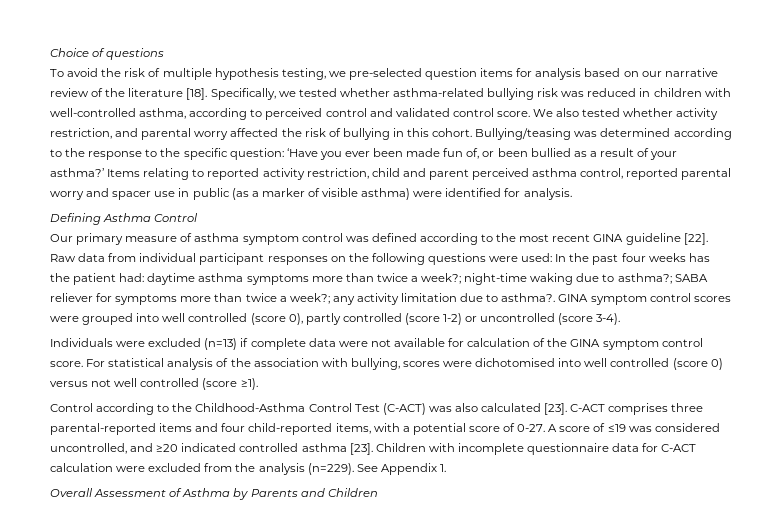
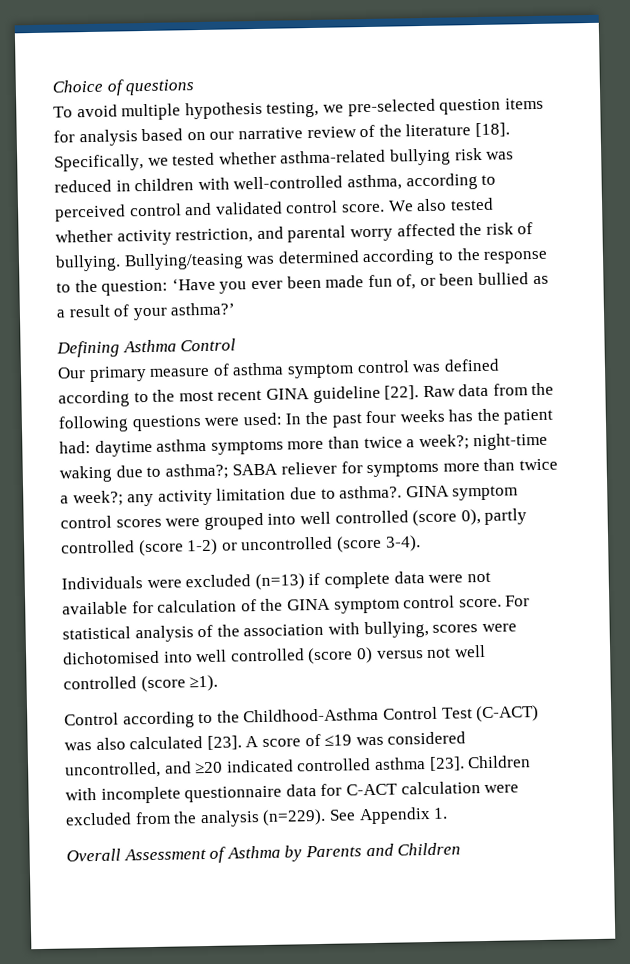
[101,68,161,77] the risk of -> (118, 111) none
[342,128,473,140] bullying in this cohort. -> [55,254,121,272] bullying.
[183,148,228,160] specific -> (98, 286) none
[107,168,732,180] [50,188,572,200] Items relating to reported activity restriction, child and parent perceived asthma control, reported parental worry and spacer use in public (as a marker of visible asthma) were identified for analysis. -> (236, 309) none
[139,253,346,265] individual participant responses on -> (528, 389) none
[570,403,704,415] [50,423,546,435] C-ACT comprises three parental-reported items and four child-reported items, with a potential score of 0-27. -> (242, 742) none

